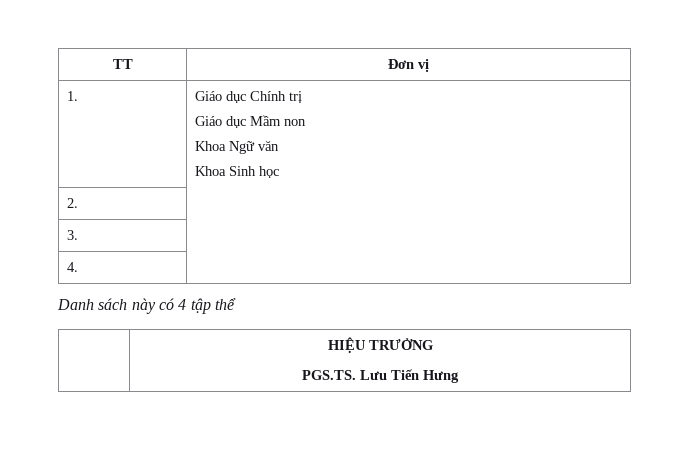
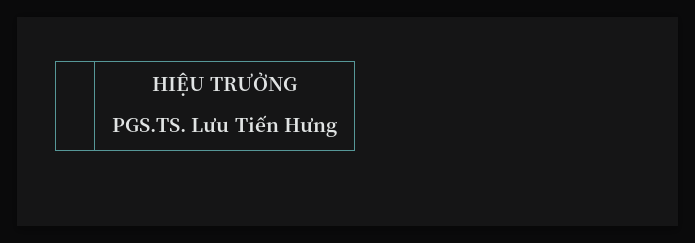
[112,59,133,69] [388,59,429,72] [66,91,78,101] [194,91,302,103] [194,115,306,128] [194,140,279,154] [194,166,279,178] [66,198,78,208] [66,230,78,240] [66,262,78,272] [57,298,236,314] TT | Đơn vị // 1. | Giáo dục Chính trị // Giáo dục Mầm non // Khoa Ngữ văn // Khoa Sinh học // 2. | // 3. | // 4. | // Danh sách này có 4 tập thể // -> (151, 84) none

